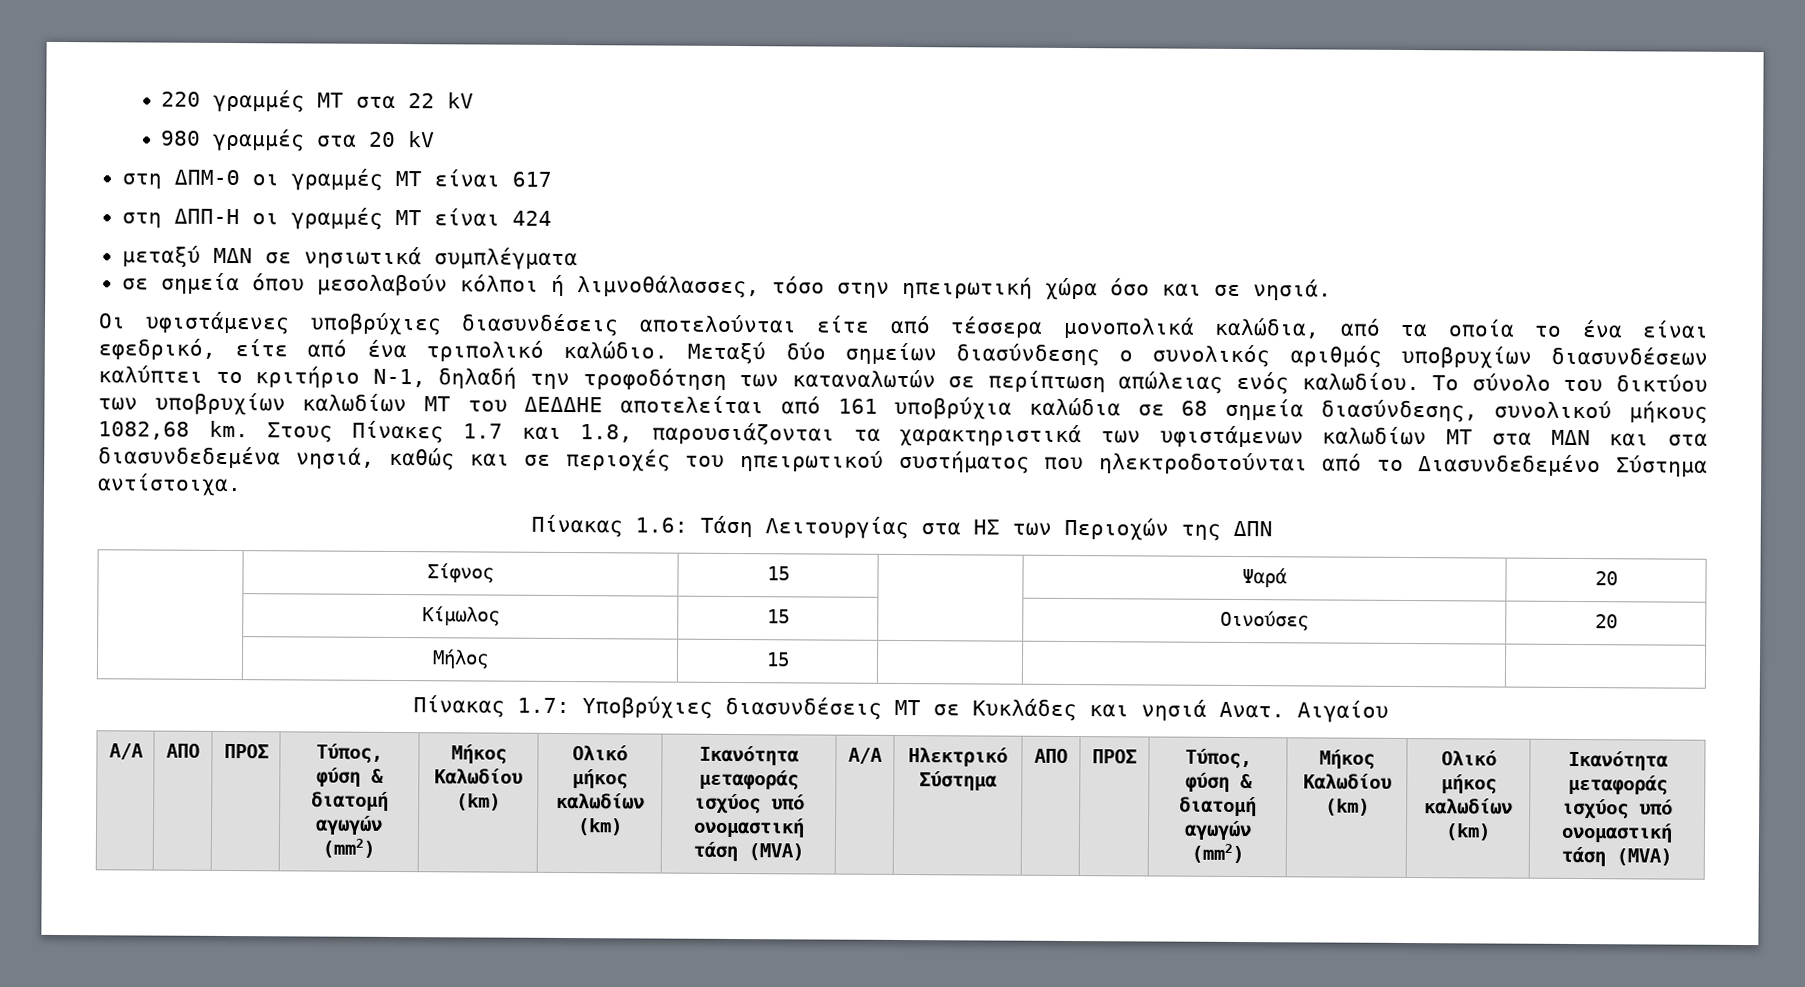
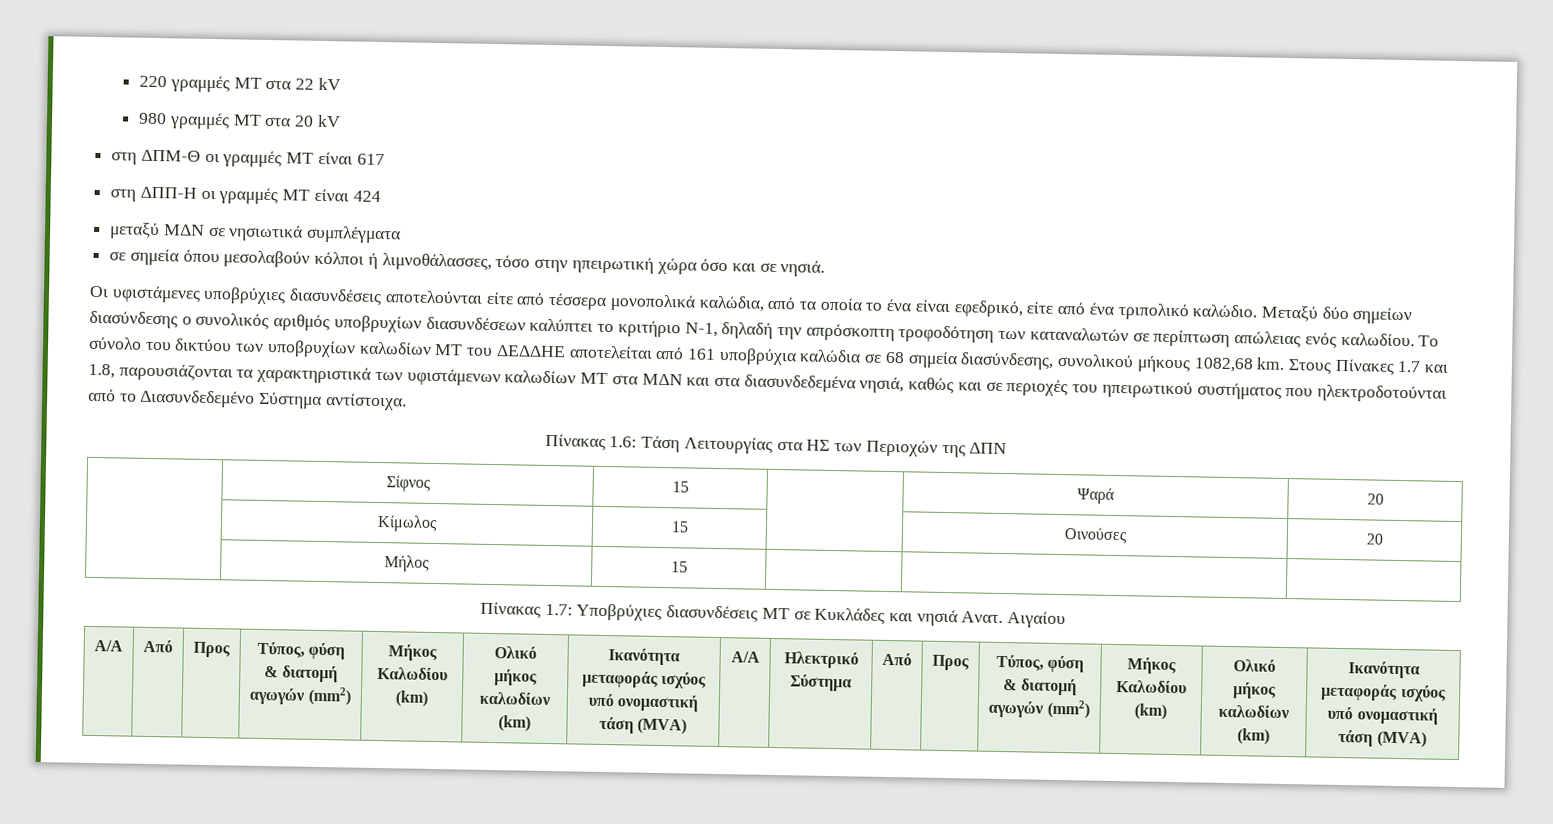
(306, 140) none -> [232,114,262,126] ΜΤ
(570, 381) none -> [805,323,895,342] απρόσκοπτη
[166,743,200,758] [223,743,269,759] ΑΠΟ | ΠΡΟΣ -> [143,639,173,653] [193,641,230,658] Από | Προς
[1034,748,1068,763] [1092,749,1137,764] ΑΠΟ | ΠΡΟΣ -> [882,652,912,666] [932,654,969,671] Από | Προς

